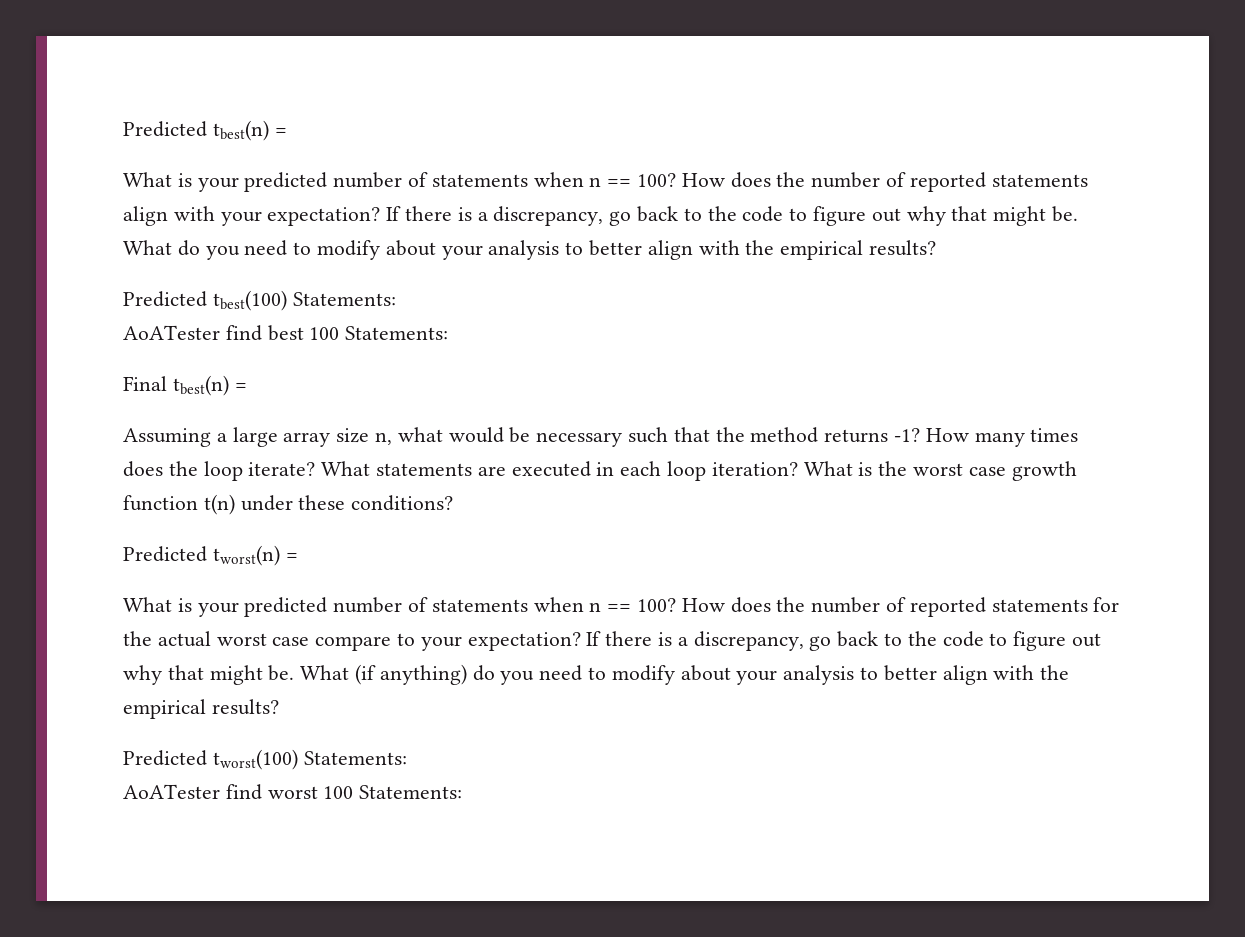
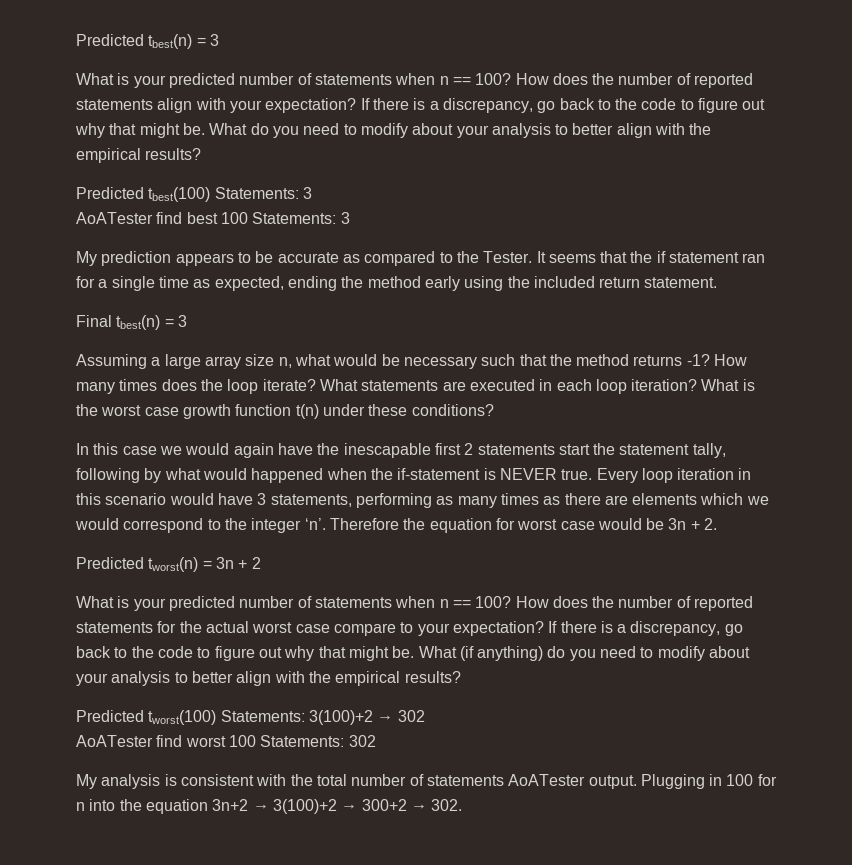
(287, 132) none -> [209,34,219,46] 3
(396, 299) none -> [302,187,312,199] 3
(449, 333) none -> [340,212,350,224] [76,251,766,266] [76,276,718,291] 3 // My prediction appears to be accurate as compared to the Tester. It seems that the if statement ran for a single time as expected, ending the method early using the included return statement.
(247, 387) none -> [177,315,187,327] 3
(454, 503) none -> [76,443,726,458] [76,468,752,483] [76,493,769,508] [75,518,718,533] // In this case we would again have the inescapable first 2 statements start the statement tally, following by what would happened when the if-statement is NEVER true. Every loop iteration in this scenario would have 3 statements, performing as many times as there are elements which we would correspond to the integer ‘n’. Therefore the equation for worst case would be 3n + 2.
(298, 557) none -> [215,557,261,569] 3n + 2
(407, 758) none -> [308,710,425,725] 3(100)+2 → 302
(463, 792) none -> [348,735,376,747] [76,774,777,789] [76,799,463,814] 302 // My analysis is consistent with the total number of statements AoATester output. Plugging in 100 for n into the equation 3n+2 → 3(100)+2 → 300+2 → 302.

